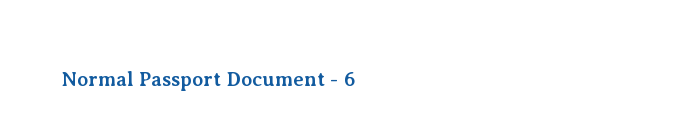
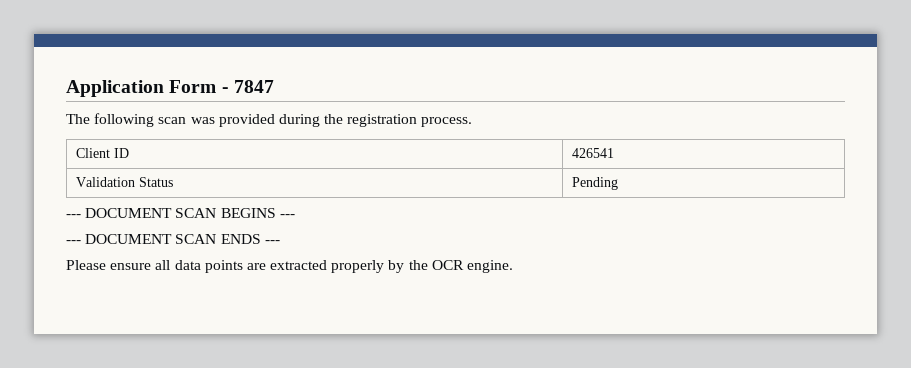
[62,71,355,91] Normal Passport Document - 6 -> [66,80,274,97] [66,113,473,127] [76,148,130,158] [572,148,615,158] [76,177,174,187] [572,177,619,190] [66,208,295,218] [66,234,280,244] [66,260,514,273] Application Form - 7847 // The following scan was provided during the registration process. // Client ID | 426541 // Validation Status | Pending // --- DOCUMENT SCAN BEGINS --- // --- DOCUMENT SCAN ENDS --- // Please ensure all data points are extracted properly by the OCR engine.

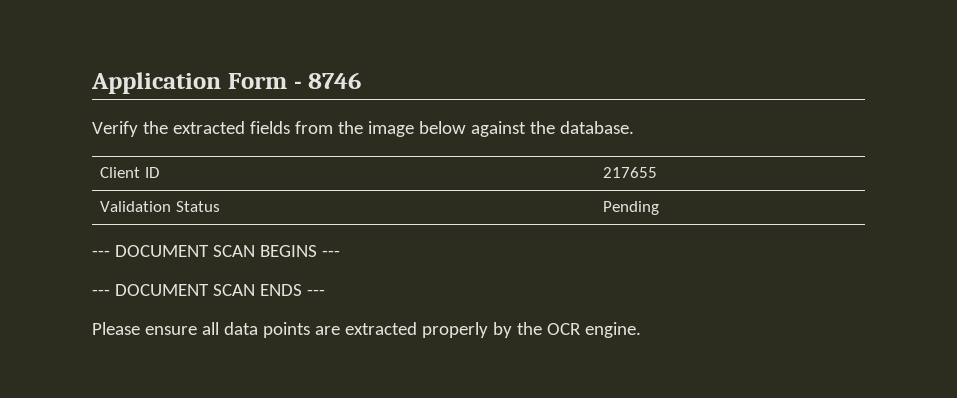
[233,80,274,93] [66,113,473,127] 7847 // The following scan was provided during the registration process. -> [308,72,362,89] [92,121,634,137] 8746 // Verify the extracted fields from the image below against the database.
[572,148,615,158] 426541 -> [603,167,658,178] 217655

